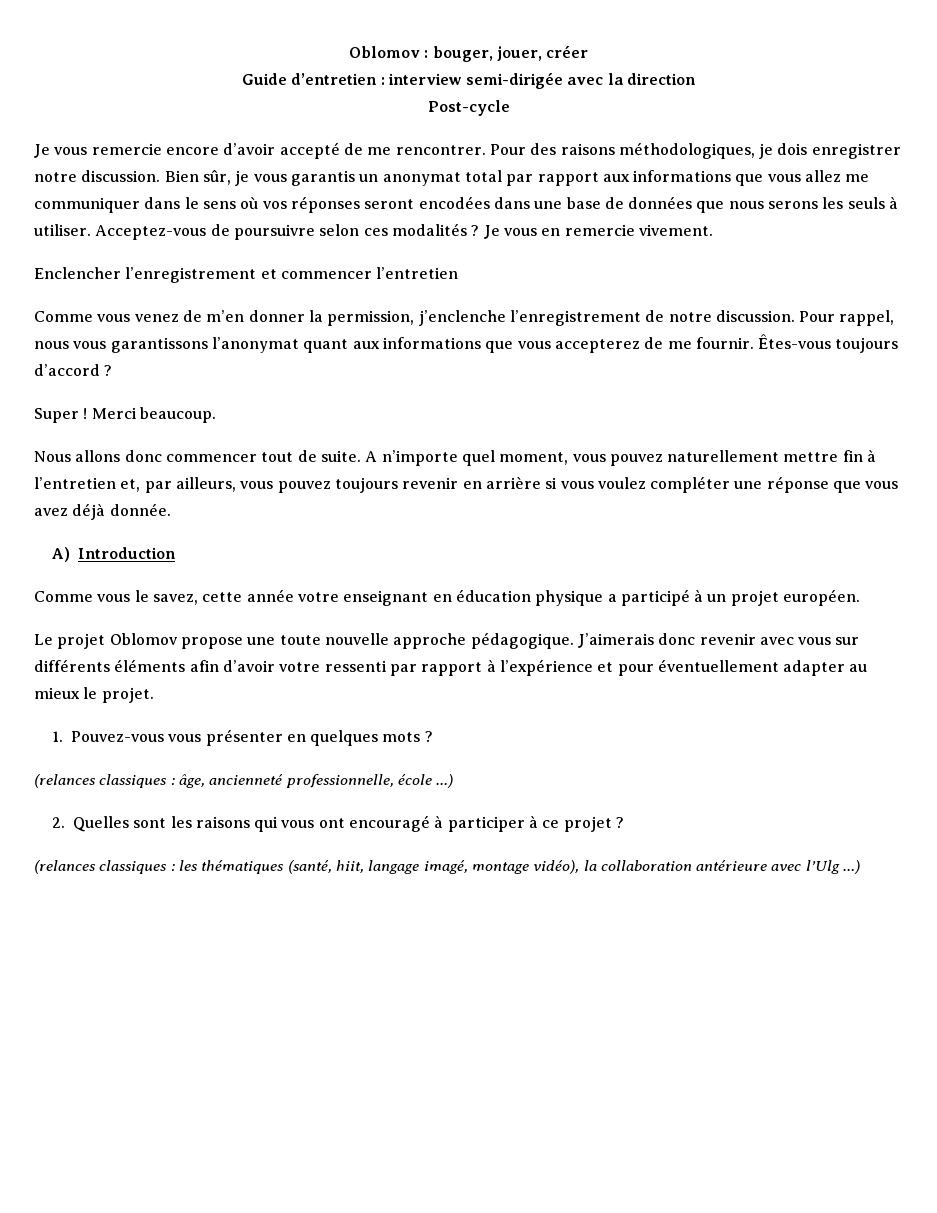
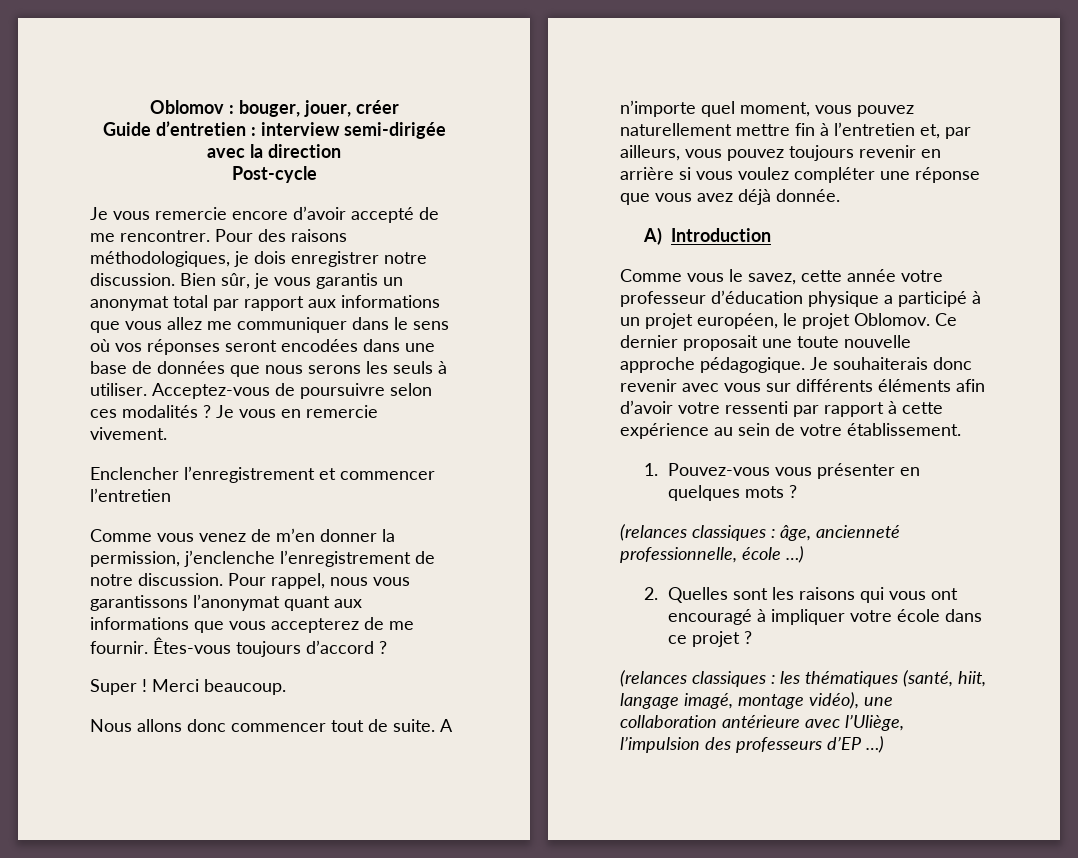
[343,589,531,606] enseignant en éducation -> [620,290,803,307] professeur d’éducation
[783,589,861,606] [34,633,243,649] européen. // Le projet Oblomov propose -> [697,313,957,329] [620,335,758,351] européen, le projet Oblomov. Ce dernier proposait
[577,633,654,648] J’aimerais -> [810,357,928,370] Je souhaiterais
[499,659,868,676] [34,687,154,703] l’expérience et pour éventuellement adapter au mieux le projet. -> [902,402,943,414] [620,423,961,439] cette expérience au sein de votre établissement.
[447,815,539,832] participer à -> [771,609,983,625] impliquer votre école dans
[583,860,597,871] la -> [864,697,893,706] une
[805,860,840,874] l’Ulg -> [845,714,904,731] [620,736,862,753] l’Uliège, l’impulsion des professeurs d’EP

